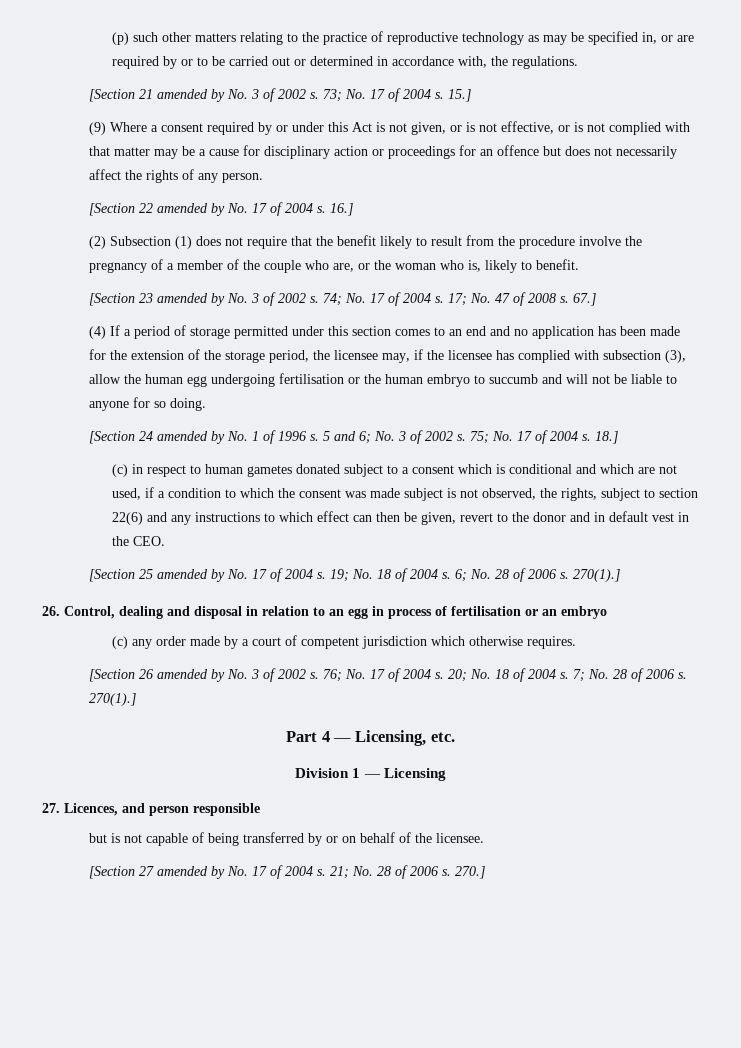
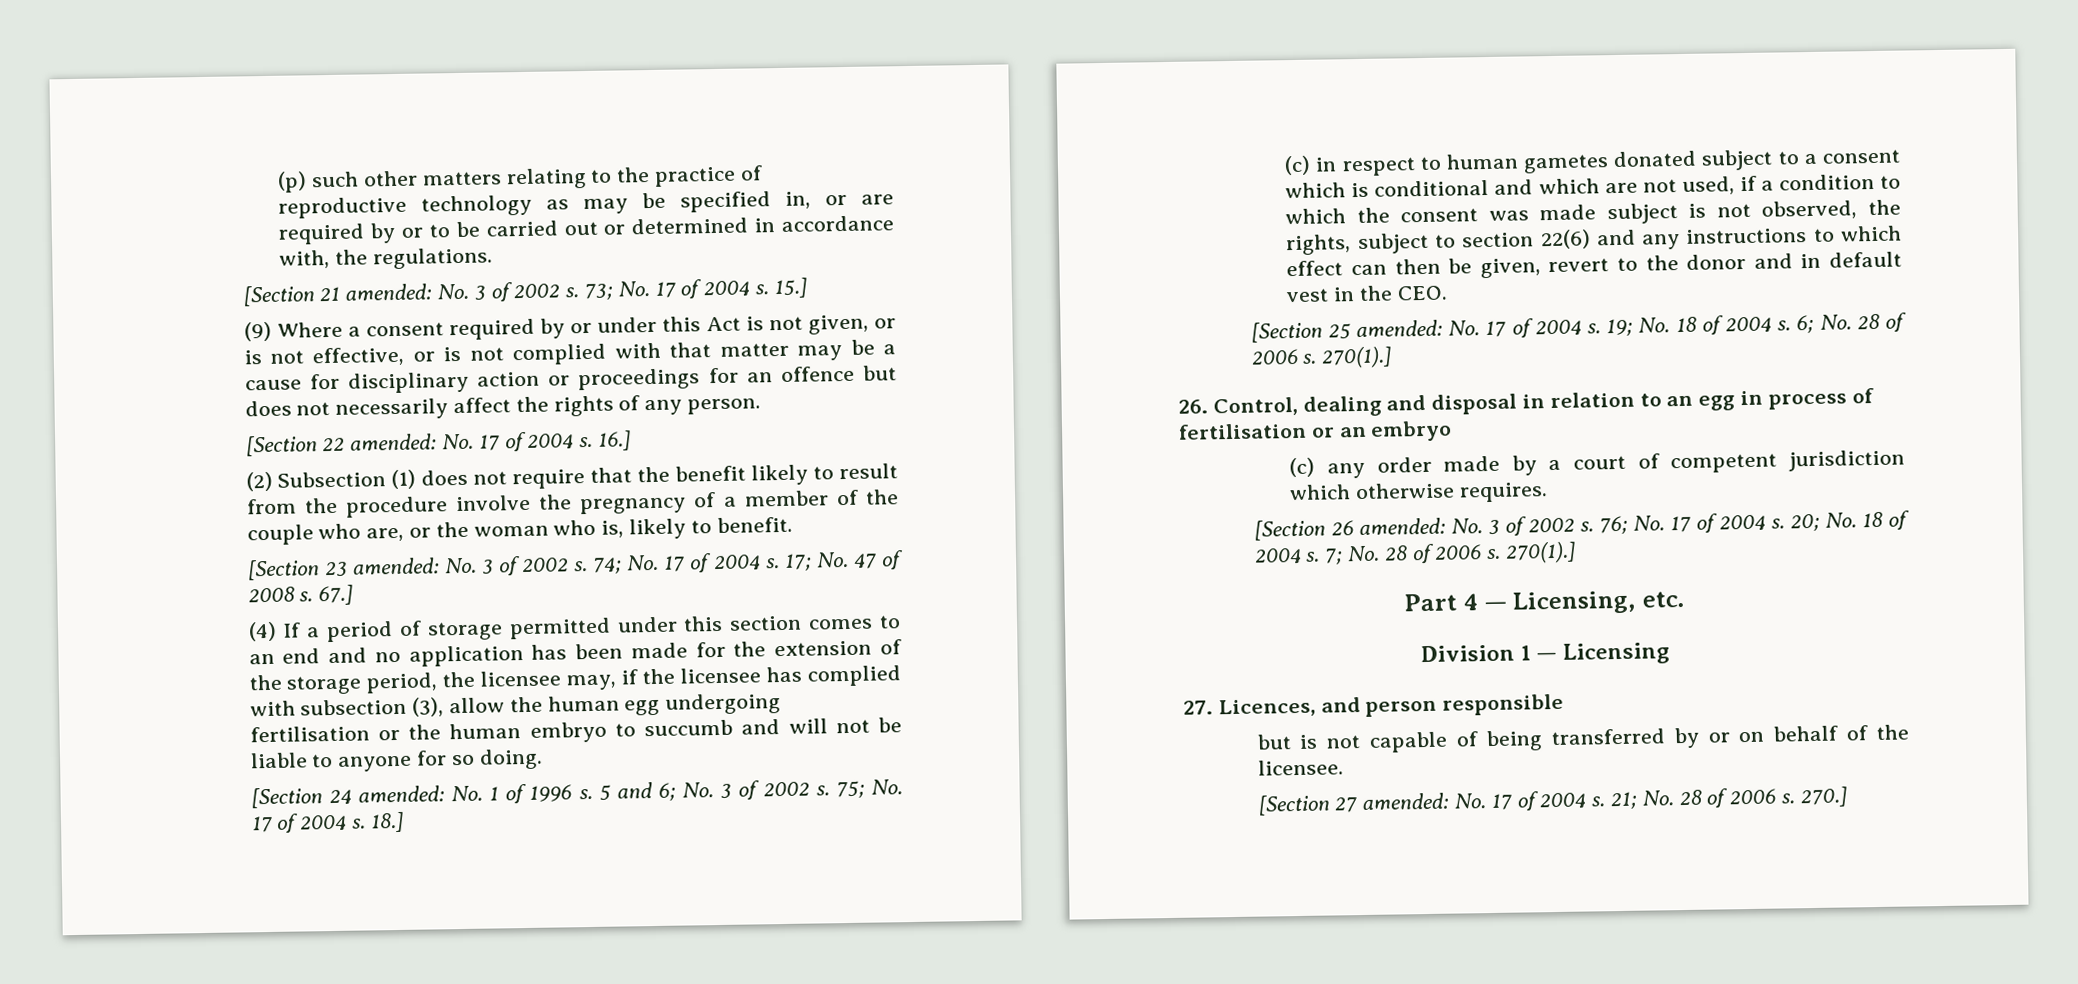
[156,89,225,102] amended by -> [345,283,433,301] amended:
[156,203,225,216] amended by -> [350,433,438,451] amended:
[156,293,225,306] amended by -> [351,557,440,575] amended:
[156,431,225,444] amended by -> [357,785,445,803] amended:
[156,569,225,582] amended by -> [1355,319,1443,338] amended:
[156,669,225,682] amended by -> [1358,517,1446,536] amended:
[156,866,225,879] amended by -> [1362,792,1450,811] amended:

